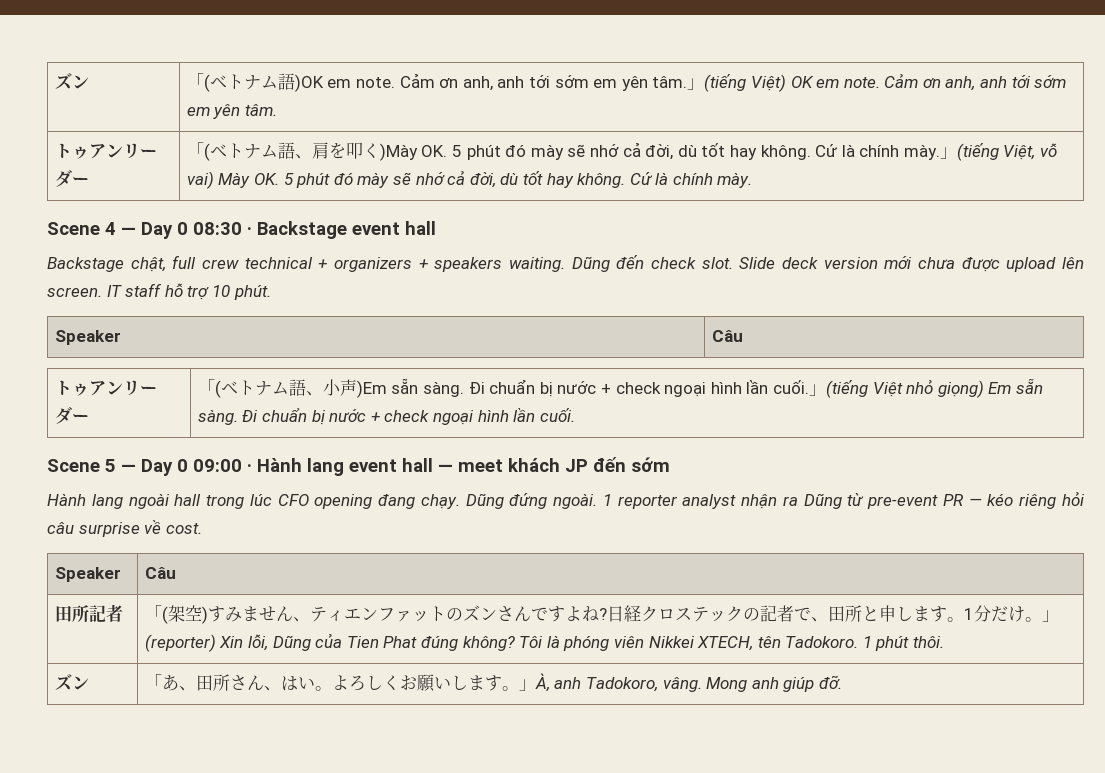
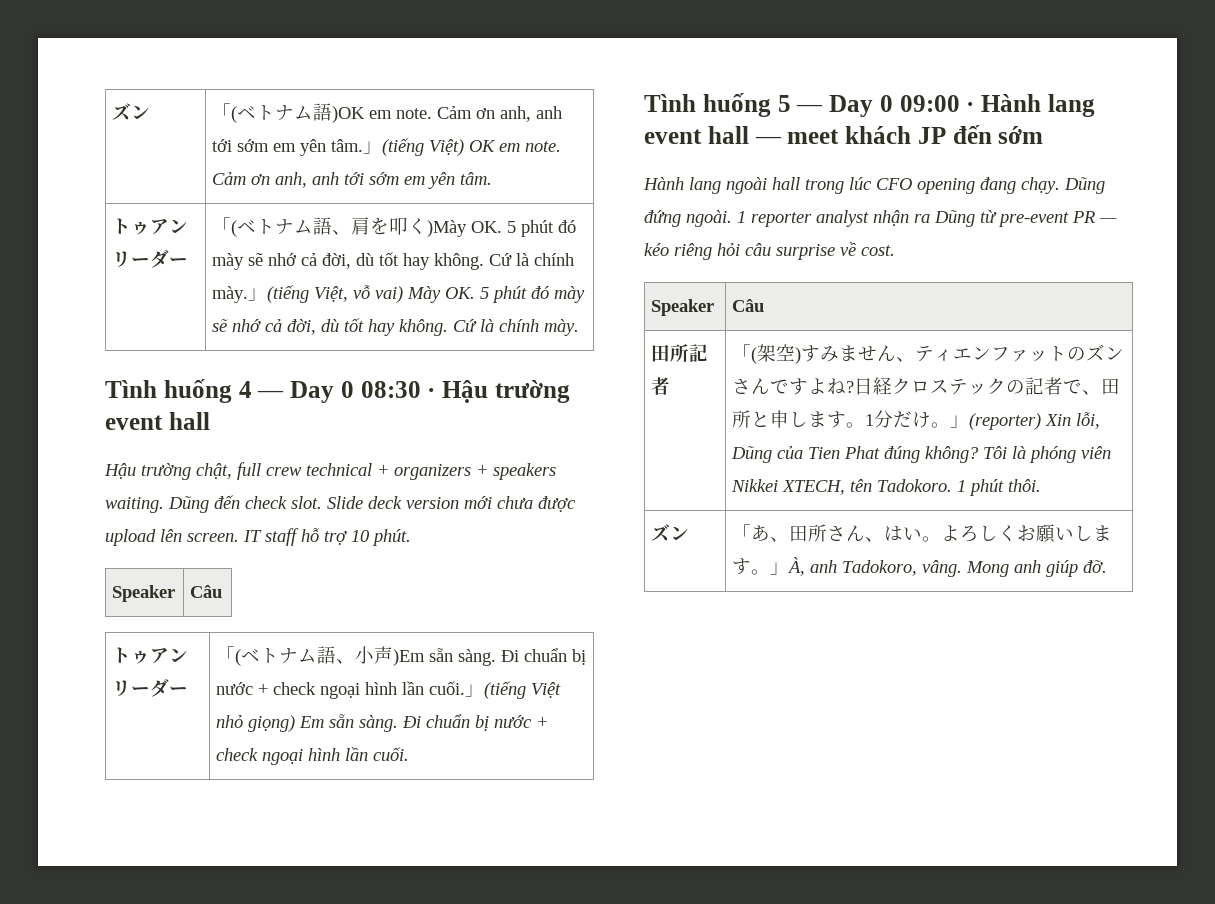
[47,222,100,235] Scene -> [105,379,232,403] Tình huống
[257,221,347,239] Backstage -> [442,380,570,403] Hậu trường
[47,257,124,272] Backstage -> [104,463,191,480] Hậu trường
[47,459,100,472] Scene -> [644,93,771,117] Tình huống

